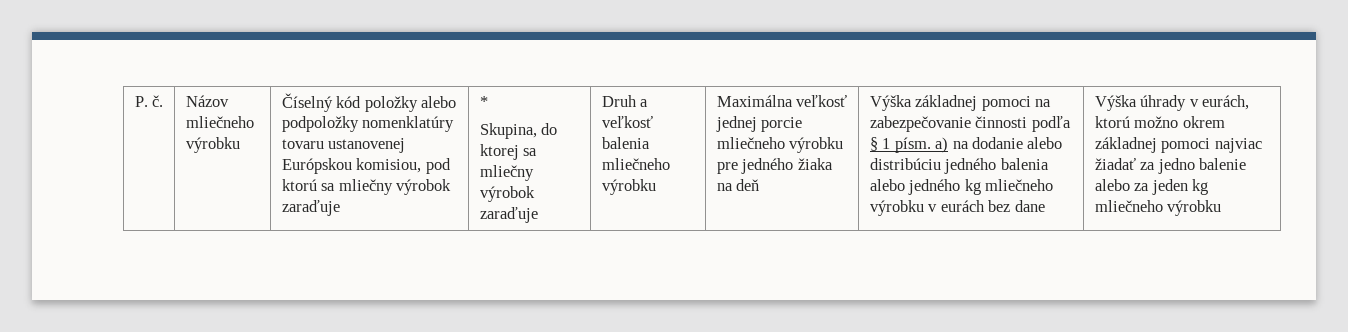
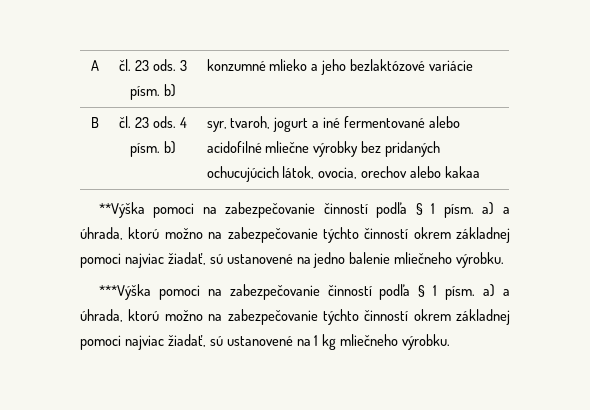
[134,95,164,107] [185,95,229,107] [185,116,254,128] [185,137,240,153] [281,93,457,112] [281,116,455,132] [281,138,406,153] [281,158,451,174] [281,179,452,195] [281,200,340,216] [479,96,488,107] [479,123,558,139] [479,144,538,160] [479,165,534,181] [479,186,535,202] [479,207,538,223] [601,95,649,107] [601,116,653,128] [601,137,650,149] [601,158,670,170] [601,179,656,195] [716,95,848,107] [715,116,803,132] [716,137,844,153] [716,158,833,174] [716,179,760,191] [869,95,1052,111] [869,116,1071,132] [869,137,1063,153] [869,158,1049,174] [869,179,1054,195] [869,200,1045,216] [1094,95,1250,111] [1094,116,1225,128] [1094,137,1262,153] [1094,158,1247,174] [1094,179,1209,195] [1094,200,1222,216] P. č. | Názov mliečneho výrobku | Číselný kód položky alebo podpoložky nomenklatúry tovaru ustanovenej Európskou komisiou, pod ktorú sa mliečny výrobok zaraďuje | * // Skupina, do ktorej sa mliečny výrobok zaraďuje | Druh a veľkosť balenia mliečneho výrobku | Maximálna veľkosť jednej porcie mliečneho výrobku pre jedného žiaka na deň | Výška základnej pomoci na zabezpečovanie činnosti podľa § 1 písm. a) na dodanie alebo distribúciu jedného balenia alebo jedného kg mliečneho výrobku v eurách bez dane | Výška úhrady v eurách, ktorú možno okrem základnej pomoci najviac žiadať za jedno balenie alebo za jeden kg mliečneho výrobku -> [90,60,99,71] [119,59,187,71] [130,84,176,100] [206,59,474,75] [90,117,99,128] [119,116,187,128] [130,141,176,157] [206,116,461,132] [206,141,441,157] [206,166,481,182] [98,202,510,218] [80,227,510,243] [80,252,505,268] [98,284,510,300] [80,309,510,325] [80,334,451,350] A | čl. 23 ods. 3 písm. b) | konzumné mlieko a jeho bezlaktózové variácie // B | čl. 23 ods. 4 písm. b) | syr, tvaroh, jogurt a iné fermentované alebo acidofilné mliečne výrobky bez pridaných ochucujúcich látok, ovocia, orechov alebo kakaa // **Výška pomoci na zabezpečovanie činností podľa § 1 písm. a) a úhrada, ktorú možno na zabezpečovanie týchto činností okrem základnej pomoci najviac žiadať, sú ustanovené na jedno balenie mliečneho výrobku. // ***Výška pomoci na zabezpečovanie činností podľa § 1 písm. a) a úhrada, ktorú možno na zabezpečovanie týchto činností okrem základnej pomoci najviac žiadať, sú ustanovené na 1 kg mliečneho výrobku.

